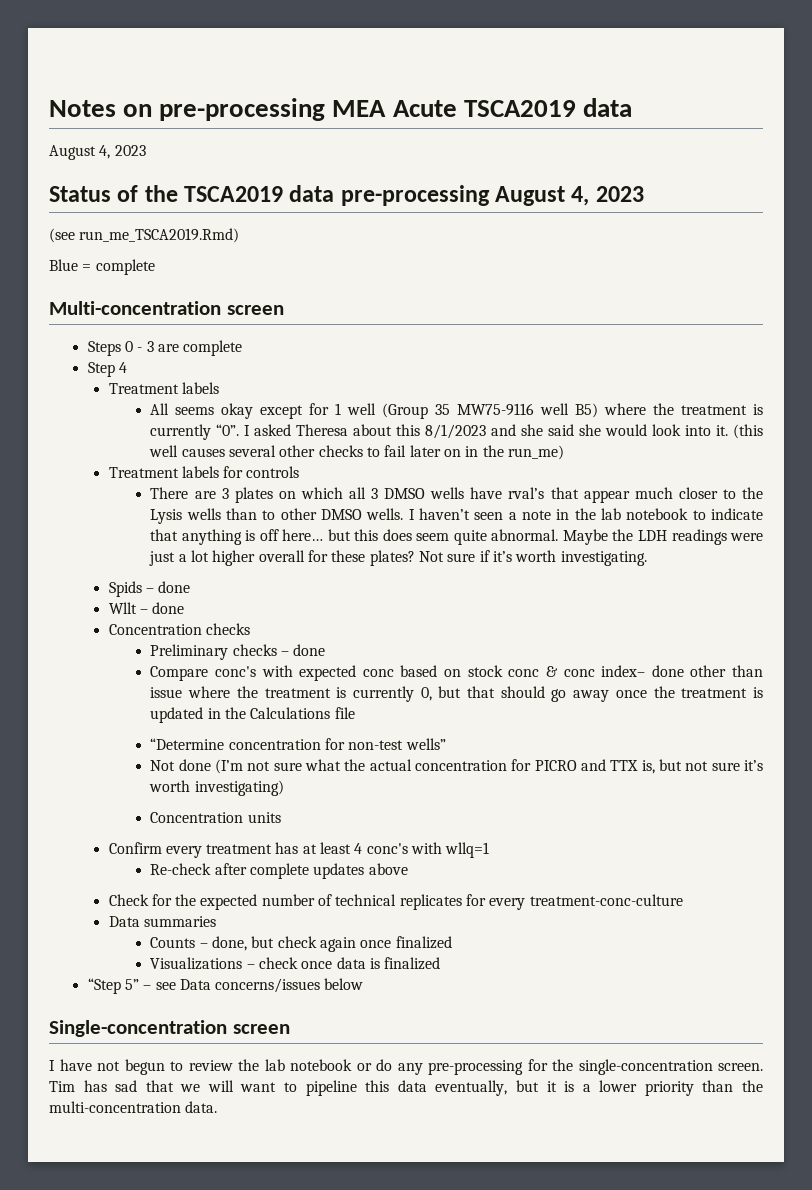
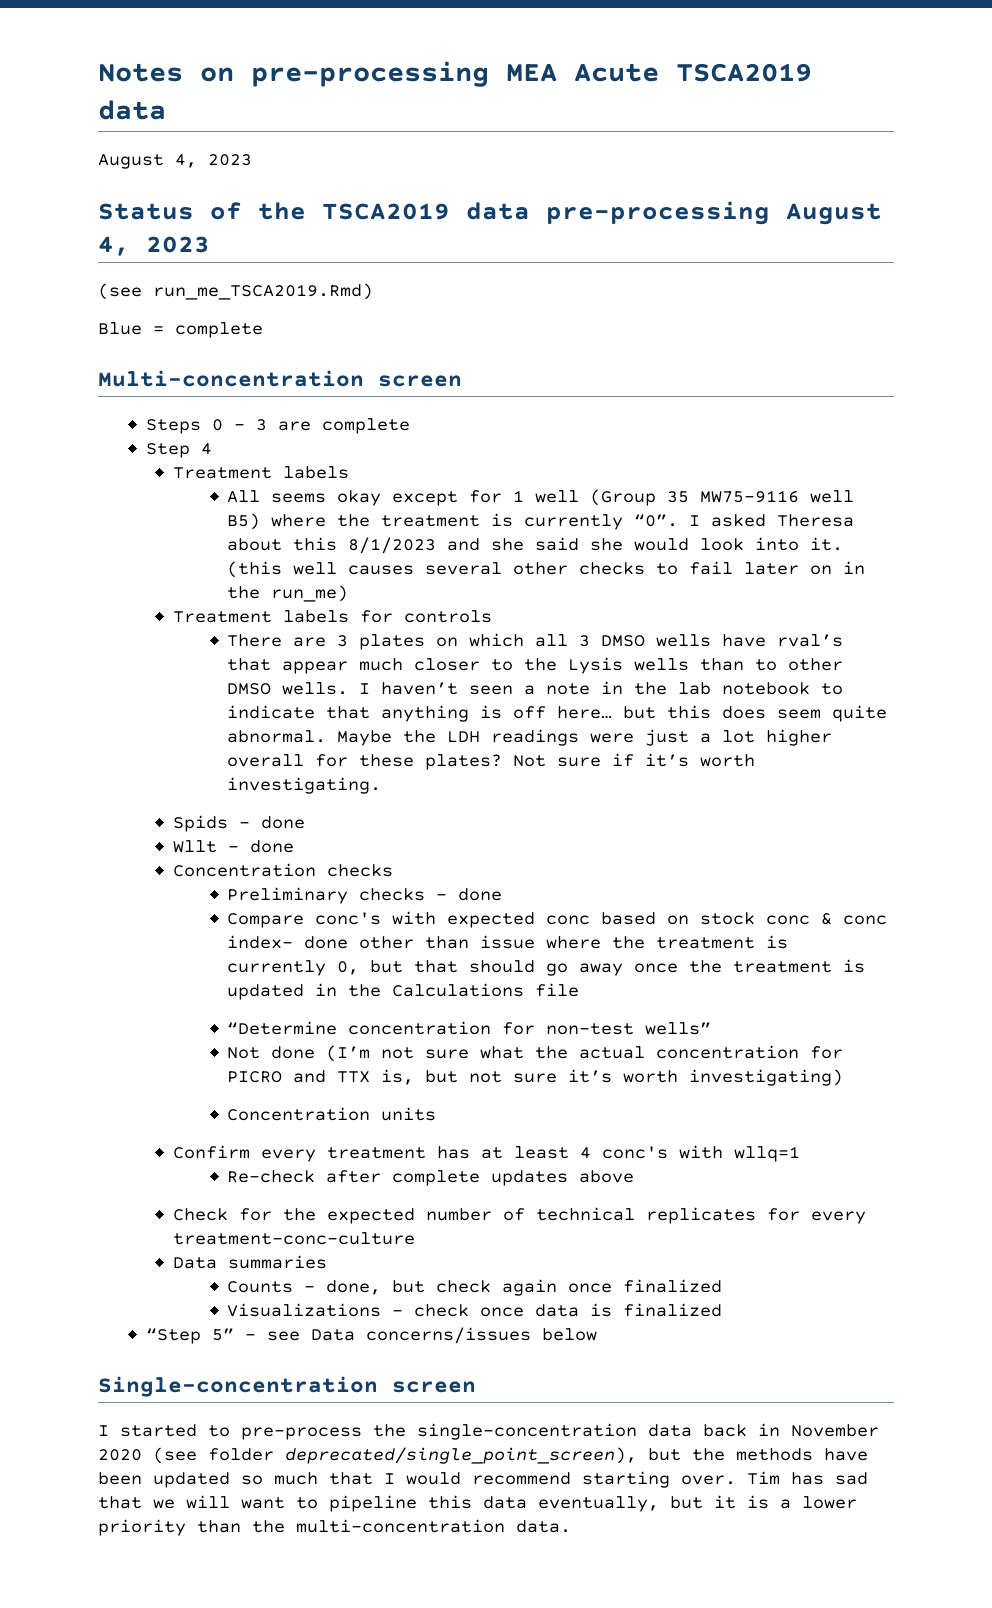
[59,1059,763,1075] have not begun to review the lab notebook or do any pre-processing for the single-concentration screen. -> [120,1423,879,1440] [98,1447,868,1464] [98,1471,736,1488] started to pre-process the single-concentration data back in November 2020 (see folder deprecated/single_point_screen), but the methods have been updated so much that I would recommend starting over.

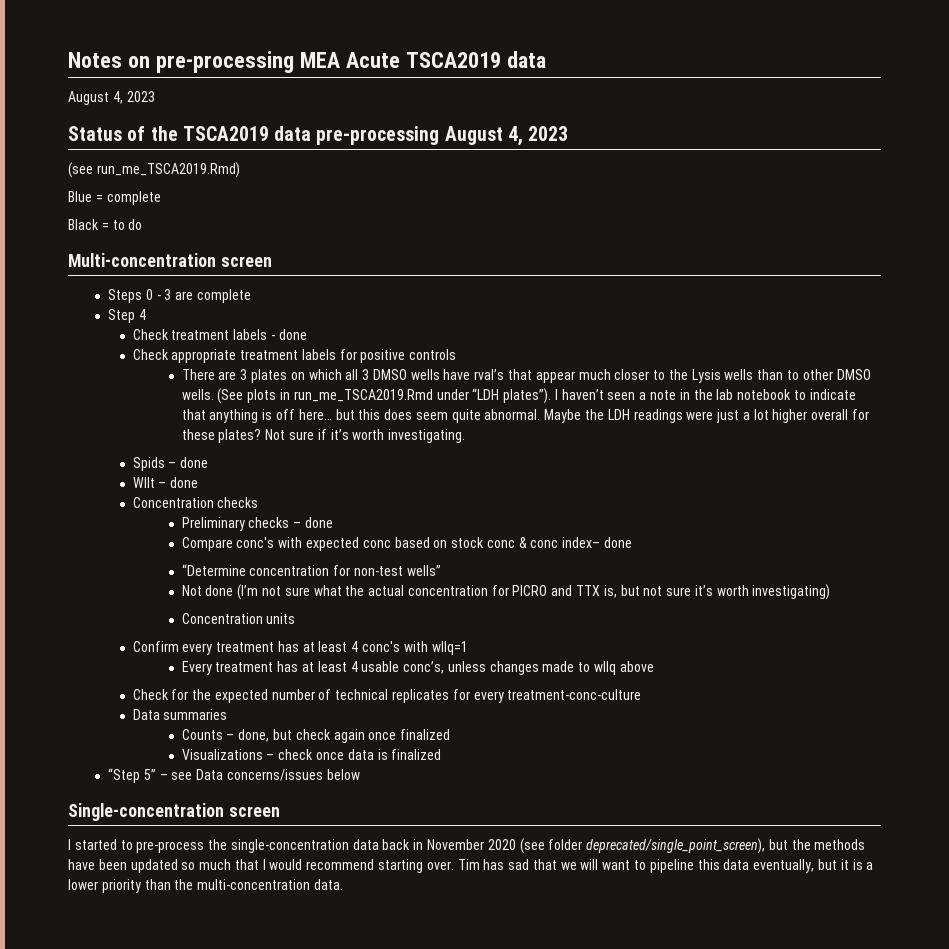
(263, 330) none -> [68,219,143,230] // Black = to do
[172,466,349,479] [227,489,855,506] [227,513,855,530] [227,537,844,554] [227,561,866,578] [227,585,349,602] [172,611,272,623] Treatment labels // All seems okay except for 1 well (Group 35 MW75-9116 well B5) where the treatment is currently “0”. I asked Theresa about this 8/1/2023 and she said she would look into it. (this well causes several other checks to fail later on in the run_me) // Treatment -> [132,329,307,340] [132,349,299,363] Check treatment labels - done // Check appropriate treatment
(393, 616) none -> [360,349,406,363] positive
(349, 688) none -> [217,388,552,404] (See plots in run_me_TSCA2019.Rmd under “LDH plates”).
[359,935,789,949] [227,959,866,976] [227,983,580,1000] other than issue where the treatment is currently 0, but that should go away once the treatment is updated in the Calculations file -> (633, 542) none
[227,1170,569,1186] Re-check after complete updates -> [181,661,617,675] Every treatment has at least 4 usable conc’s, unless changes made to wllq

